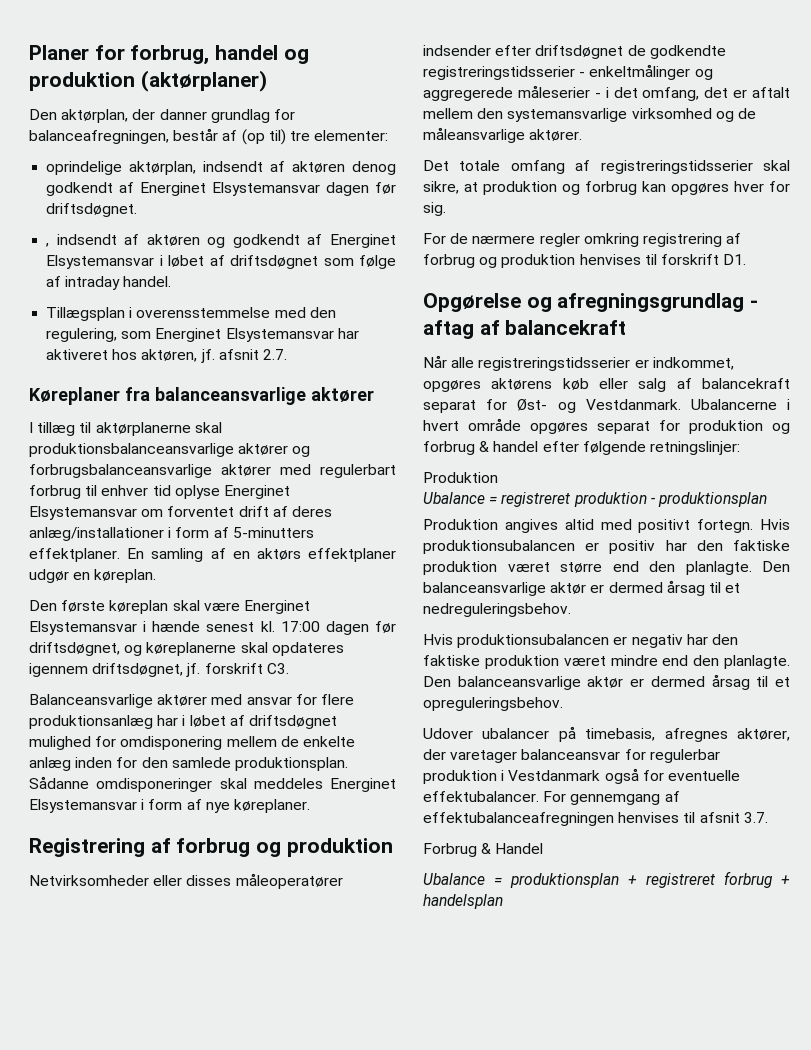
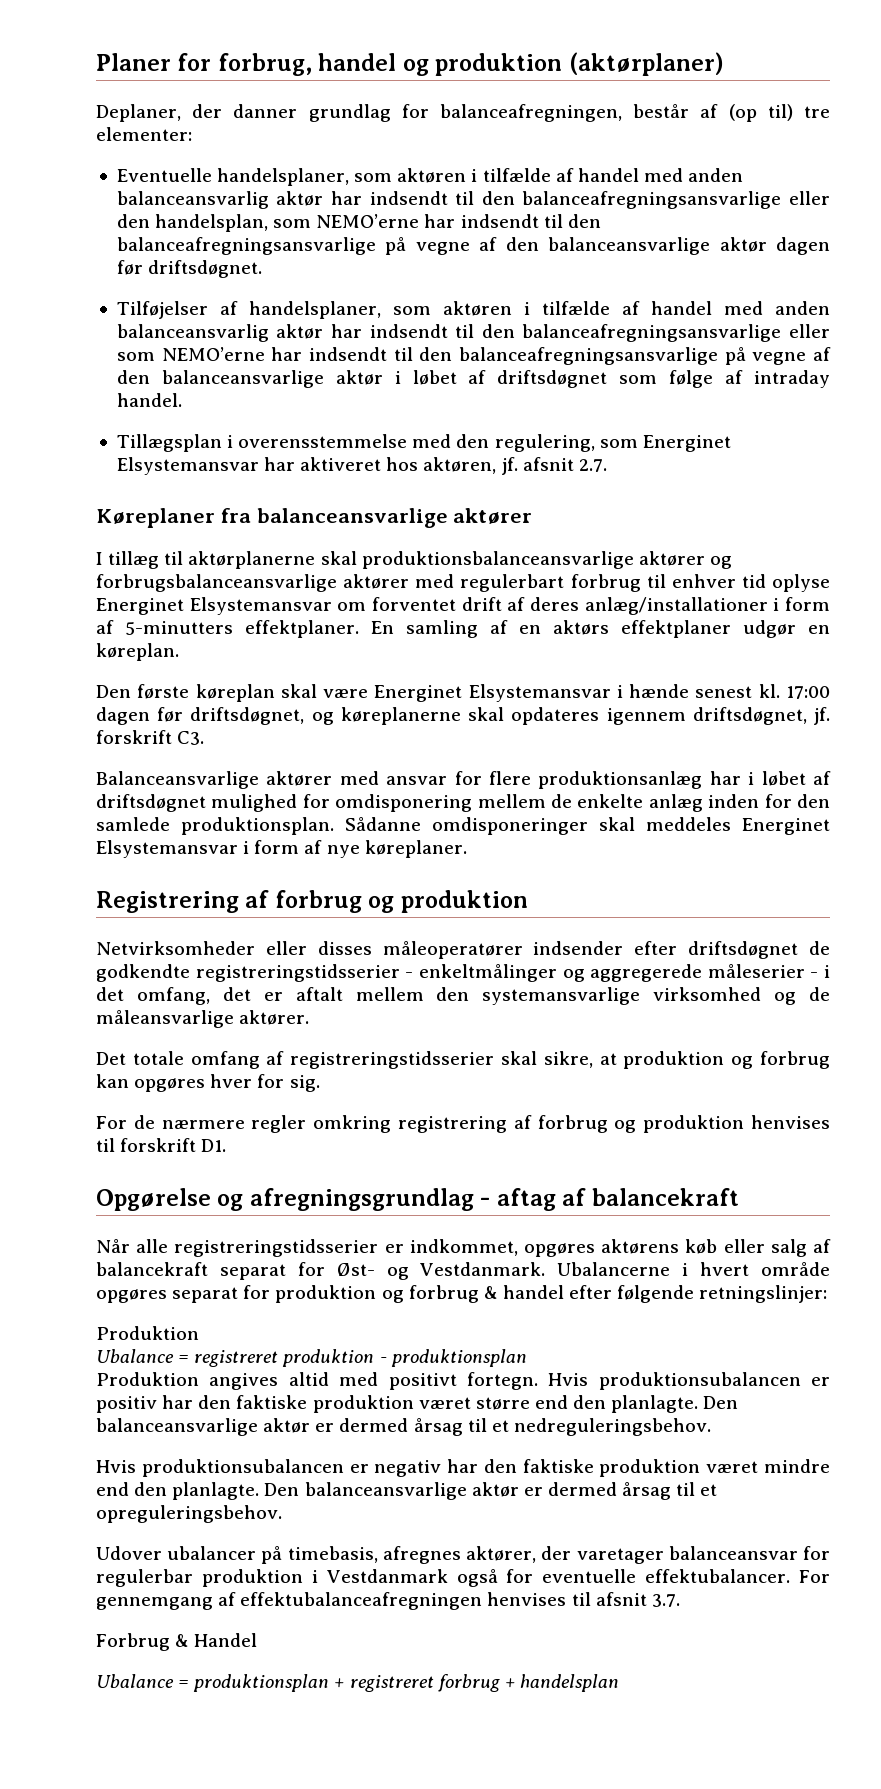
[29,109,129,123] Den aktørplan, -> [96,104,181,122] Deplaner,
[46,161,396,175] [46,182,396,196] [46,203,138,217] [45,234,396,248] [46,255,155,269] oprindelige aktørplan, indsendt af aktøren denog godkendt af Energinet Elsystemansvar dagen før driftsdøgnet. // , indsendt af aktøren og godkendt af Energinet Elsystemansvar -> [116,168,744,186] [116,191,830,209] [116,214,601,232] [116,237,831,255] [116,260,263,278] [116,301,830,319] [116,324,830,342] [116,347,832,365] [116,370,383,388] Eventuelle handelsplaner, som aktøren i tilfælde af handel med anden balanceansvarlig aktør har indsendt til den balanceafregningsansvarlige eller den handelsplan, som NEMO’erne har indsendt til den balanceafregningsansvarlige på vegne af den balanceansvarlige aktør dagen før driftsdøgnet. // Tilføjelser af handelsplaner, som aktøren i tilfælde af handel med anden balanceansvarlig aktør har indsendt til den balanceafregningsansvarlige eller som NEMO’erne har indsendt til den balanceafregningsansvarlige på vegne af den balanceansvarlige aktør

